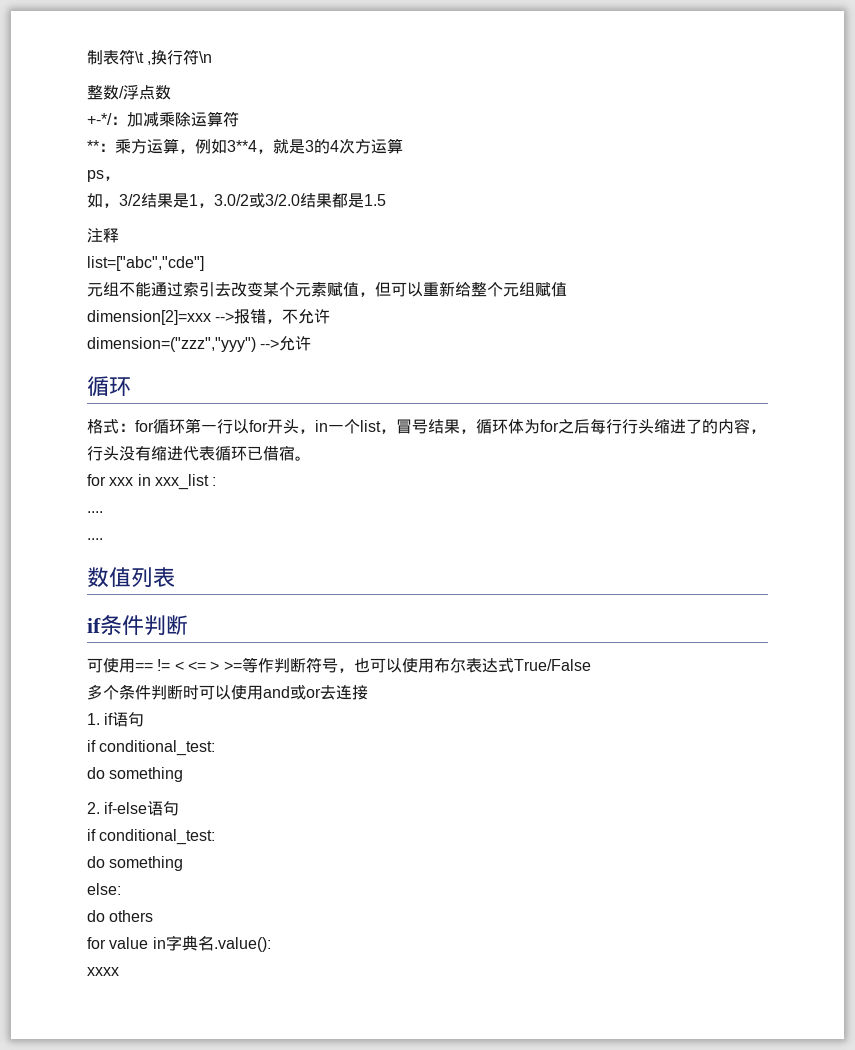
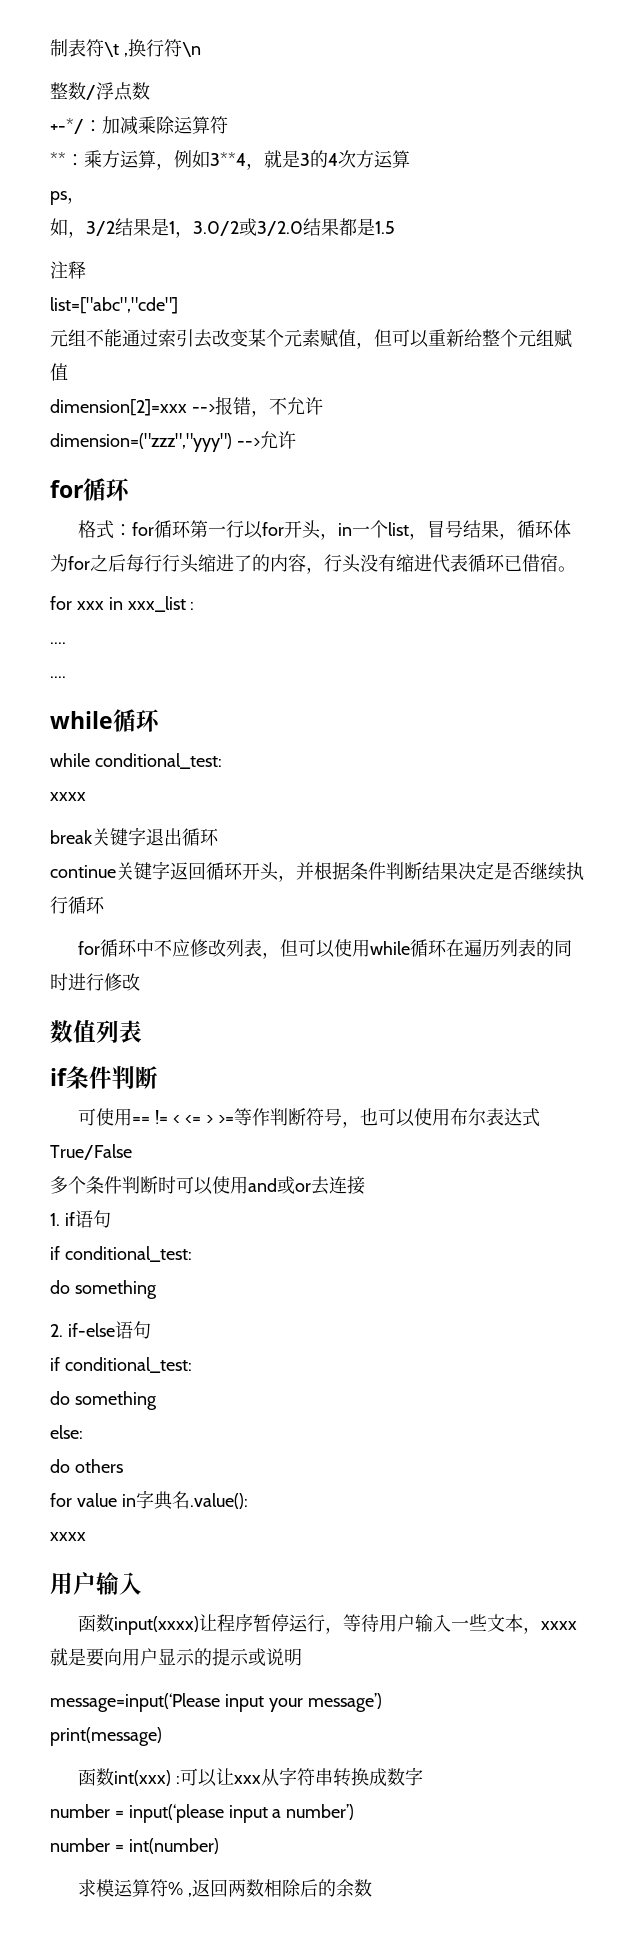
(312, 343) none -> [50,480,83,498] for
(103, 539) none -> [50,709,160,732] [50,753,222,769] [50,792,86,801] [50,827,219,846] [50,861,584,882] [50,896,105,914] [78,939,573,959] [50,973,140,991] // while循环 // while conditional_test: // xxxx // break关键字退出循环 // continue关键字返回循环开头，并根据条件判断结果决定是否继续执行循环 // for循环中不应修改列表，但可以使用while循环在遍历列表的同时进行修改
(119, 971) none -> [50,1572,142,1595] [78,1614,578,1635] [50,1648,302,1667] [50,1693,382,1712] [50,1727,162,1746] [78,1767,424,1787] [50,1804,355,1823] [50,1838,219,1854] [78,1879,373,1897] // 用户输入 // 函数input(xxxx)让程序暂停运行，等待用户输入一些文本，xxxx就是要向用户显示的提示或说明 // message=input(‘Please input your message’) // print(message) // 函数int(xxx) :可以让xxx从字符串转换成数字 // number = input(‘please input a number’) // number = int(number) // 求模运算符% ,返回两数相除后的余数

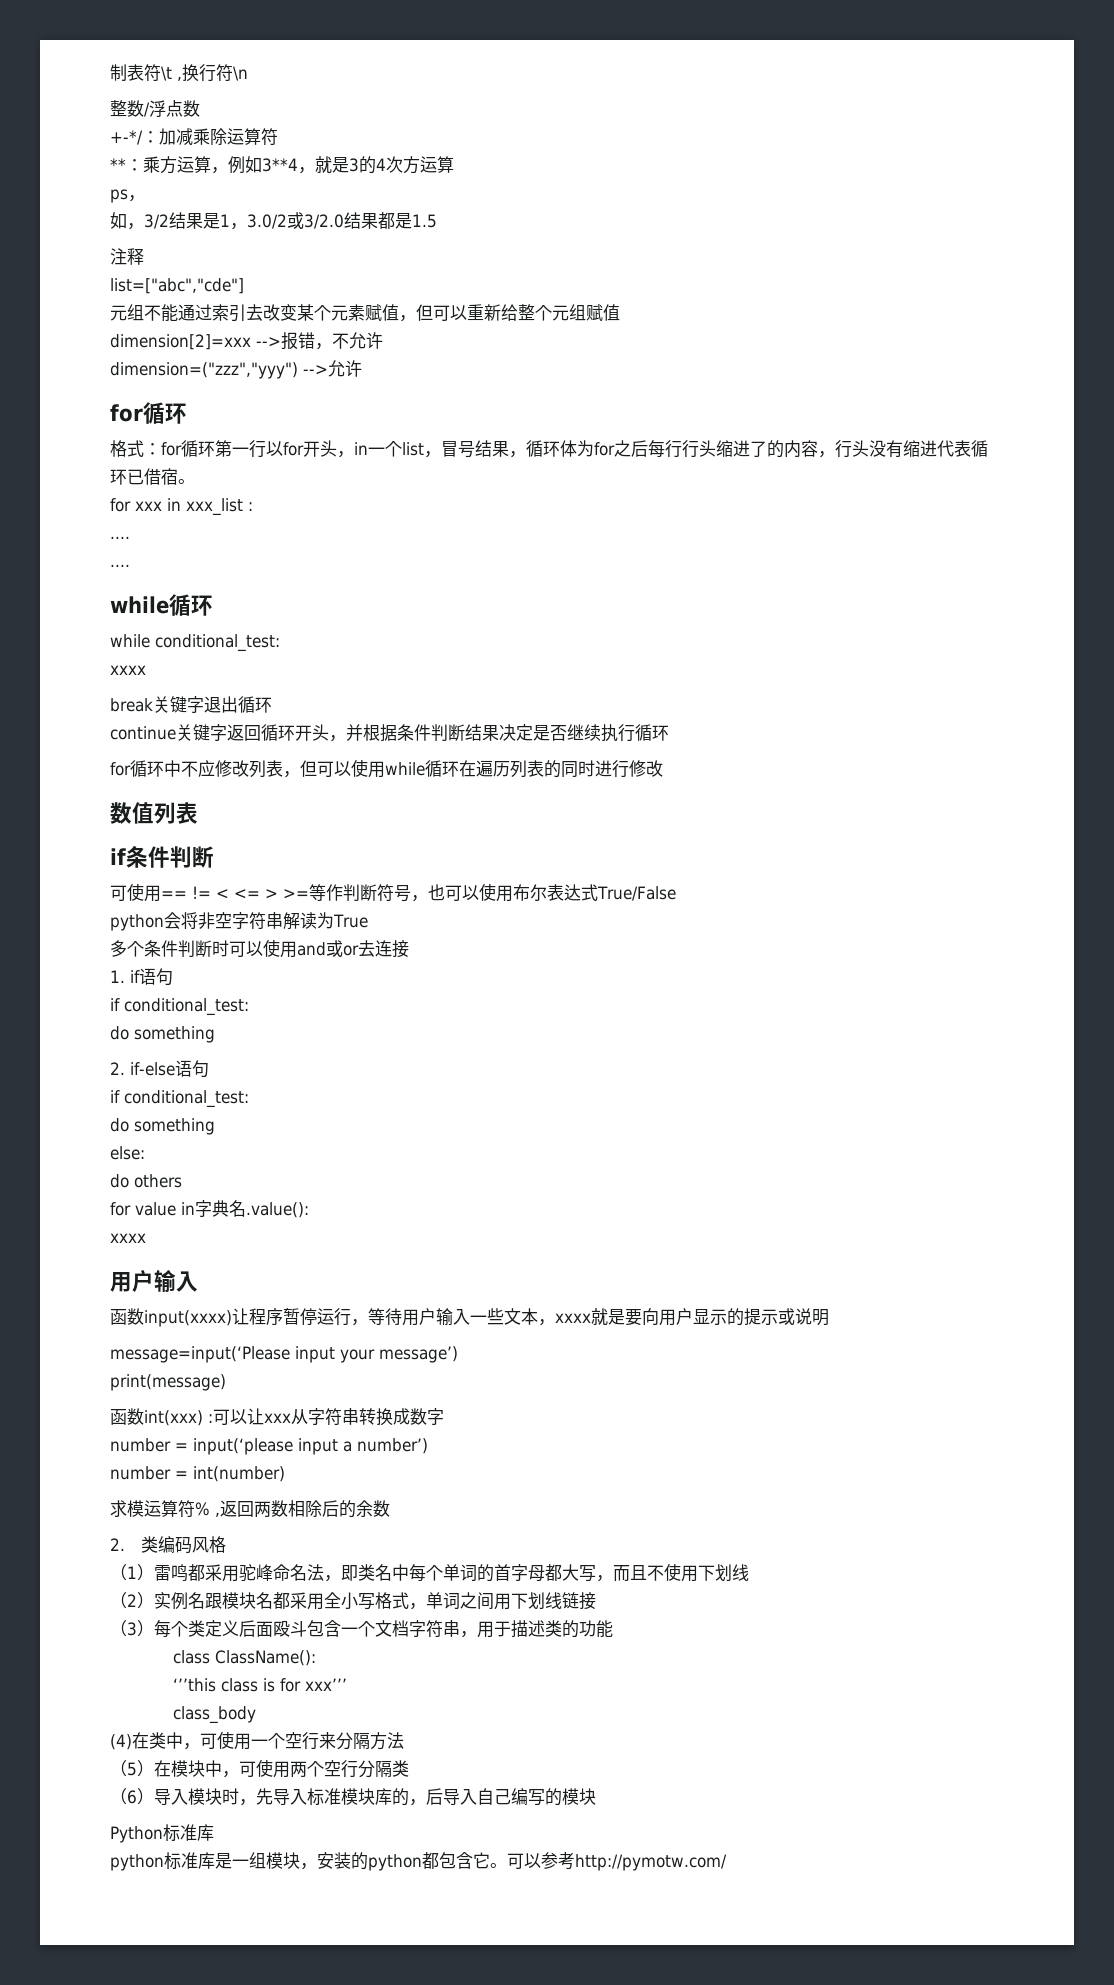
(132, 1152) none -> [110,912,368,931] // python会将非空字符串解读为True
(373, 1888) none -> [110,1536,227,1554] [110,1563,749,1582] [110,1592,596,1610] [110,1620,613,1638] [172,1650,316,1666] [172,1678,347,1692] [172,1706,256,1724] [110,1731,404,1750] [110,1759,409,1778] [110,1788,596,1806] [110,1824,214,1843] [110,1852,727,1871] // 2.类编码风格 // （1）雷鸣都采用驼峰命名法，即类名中每个单词的首字母都大写，而且不使用下划线 // （2）实例名跟模块名都采用全小写格式，单词之间用下划线链接 // （3）每个类定义后面殴斗包含一个文档字符串，用于描述类的功能 // class ClassName(): // ‘’’this class is for xxx’’’ // class_body // (4)在类中，可使用一个空行来分隔方法 // （5）在模块中，可使用两个空行分隔类 // （6）导入模块时，先导入标准模块库的，后导入自己编写的模块 // Python标准库 // python标准库是一组模块，安装的python都包含它。可以参考http://pymotw.com/

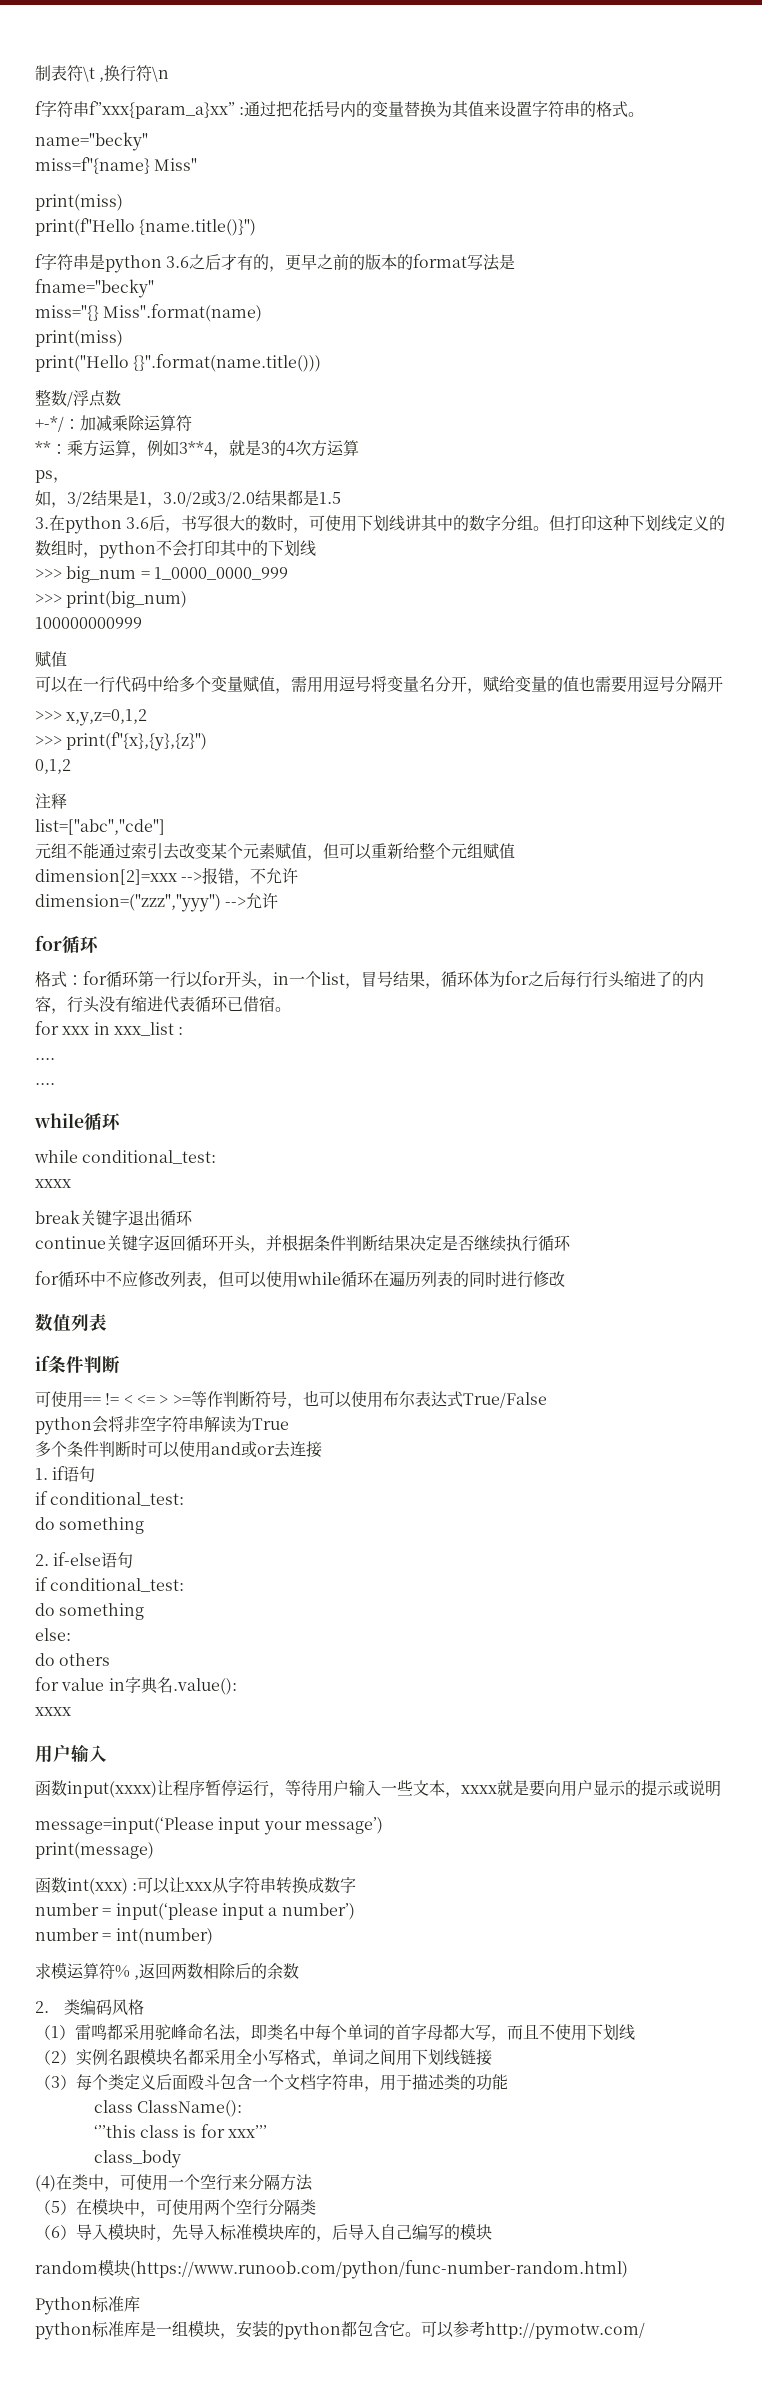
(248, 73) none -> [35,100,645,119] [35,132,148,151] [35,157,198,174] [35,194,123,211] [35,218,257,236] [35,254,516,273] [35,279,154,298] [35,304,263,322] [35,330,123,347] [35,354,322,372] // f字符串f”xxx{param_a}xx” :通过把花括号内的变量替换为其值来设置字符串的格式。 // name="becky" // miss=f"{name} Miss" // print(miss) // print(f"Hello {name.title()}") // f字符串是python 3.6之后才有的，更早之前的版本的format写法是 // fname="becky" // miss="{} Miss".format(name) // print(miss) // print("Hello {}".format(name.title()))
(437, 221) none -> [35,515,726,534] [35,540,316,559] [35,566,288,583] [35,591,188,608] [35,617,142,629] [35,651,67,668] [35,675,723,694] [35,709,148,726] [35,732,208,751] [35,759,71,774] // 3.在python 3.6后，书写很大的数时，可使用下划线讲其中的数字分组。但打印这种下划线定义的数组时，python不会打印其中的下划线 // >>> big_num = 1_0000_0000_999 // >>> print(big_num) // 100000000999 // 赋值 // 可以在一行代码中给多个变量赋值，需用用逗号将变量名分开，赋给变量的值也需要用逗号分隔开 // >>> x,y,z=0,1,2 // >>> print(f"{x},{y},{z}") // 0,1,2
(596, 1796) none -> [35,2259,628,2279] // random模块(https://www.runoob.com/python/func-number-random.html)

